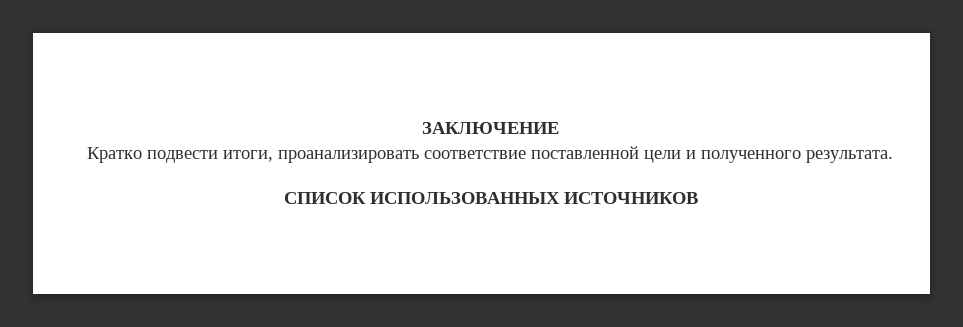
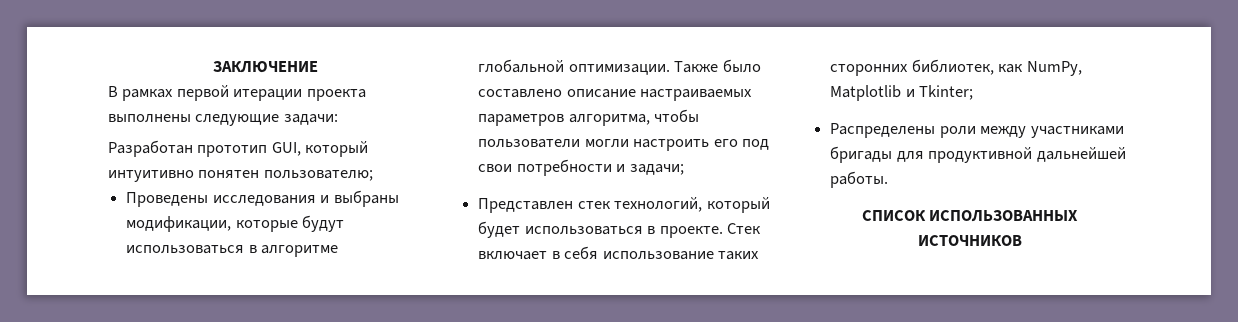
[87,146,893,163] Кратко подвести итоги, проанализировать соответствие поставленной цели и полученного результата. -> [108,85,366,101] [108,114,338,126] [108,140,369,157] [108,170,373,182] [126,190,399,207] [126,215,345,232] [126,245,339,257] [478,59,761,75] [478,89,753,101] [478,109,700,126] [478,139,769,151] [478,159,684,176] [478,197,770,213] [478,221,761,238] [478,246,759,260] [830,59,1082,76] [830,85,974,101] [830,123,1124,138] [830,146,1126,163] [830,171,889,188] В рамках первой итерации проекта выполнены следующие задачи: // Разработан прототип GUI, который интуитивно понятен пользователю; // Проведены исследования и выбраны модификации, которые будут использоваться в алгоритме глобальной оптимизации. Также было составлено описание настраиваемых параметров алгоритма, чтобы пользователи могли настроить его под свои потребности и задачи; // Представлен стек технологий, который будет использоваться в проекте. Стек включает в себя использование таких сторонних библиотек, как NumPy, Matplotlib и Tkinter; // Распределены роли между участниками бригады для продуктивной дальнейшей работы.

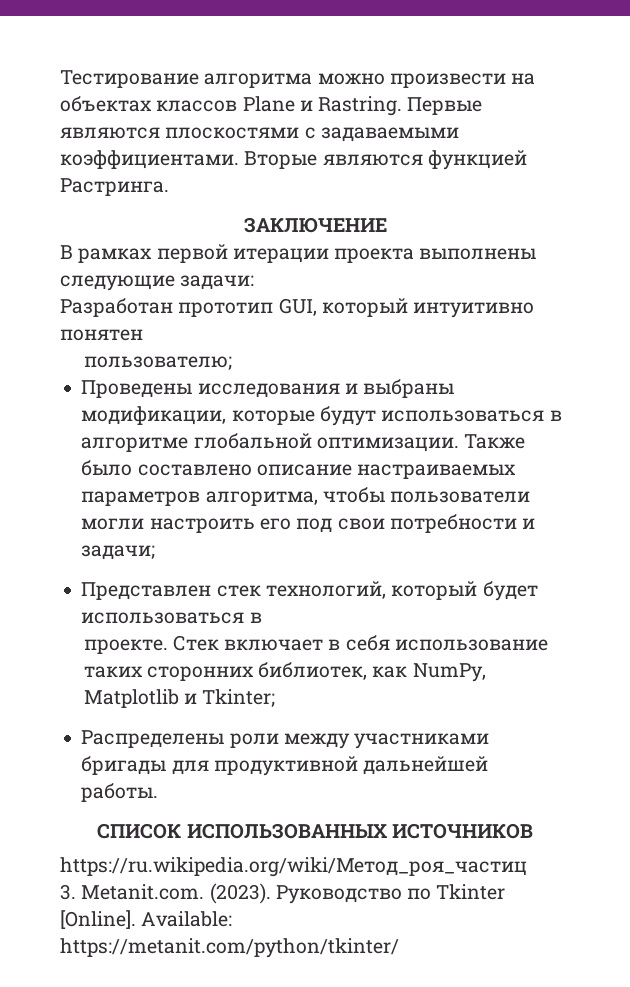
(213, 67) none -> [60,70,536,88] [60,96,483,116] [60,127,459,142] [60,150,527,170] [60,178,169,196] Тестирование алгоритма можно произвести на объектах классов Plane и Rastring. Первые являются плоскостями с задаваемыми коэффициентами. Вторые являются функцией Растринга. //
(260, 174) none -> (143, 335) //
(656, 230) none -> (262, 617) //
(1022, 240) none -> [60,857,527,877] [60,883,506,904] [60,910,233,929] [60,938,399,958] // https://ru.wikipedia.org/wiki/Метод_роя_частиц // 3. Metanit.com. (2023). Руководство по Tkinter [Online]. Available: https://metanit.com/python/tkinter/

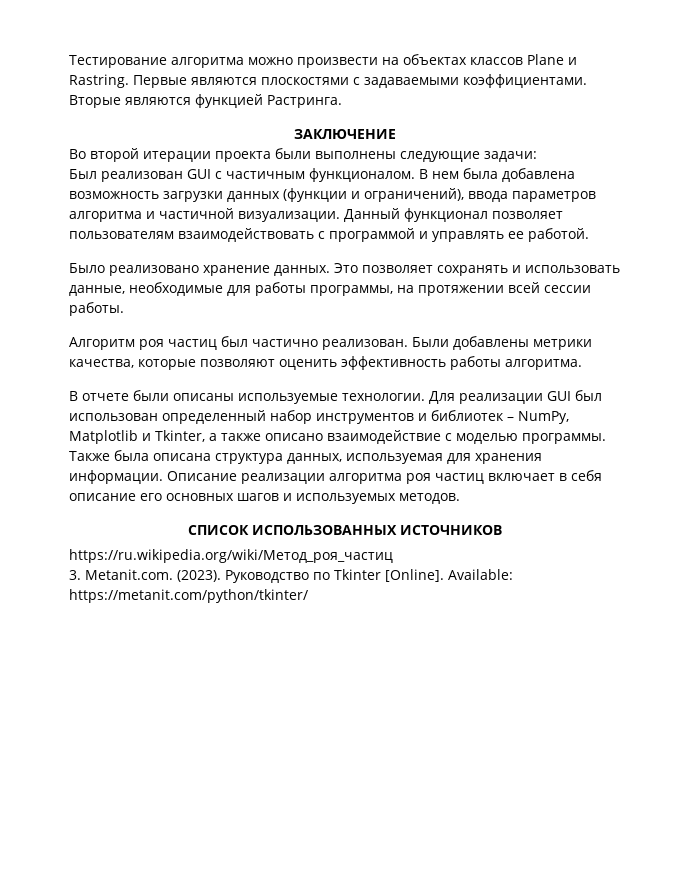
[60,244,228,263] В рамках первой -> [69,148,139,162] Во второй
(415, 255) none -> [275,148,311,159] были
[60,298,535,318] [60,329,143,341] [83,356,232,370] [81,379,455,398] [81,406,562,426] [81,433,526,452] [81,460,517,479] [81,487,531,506] [81,514,536,533] [81,545,156,560] [81,581,538,601] [81,612,262,624] [83,635,548,654] [83,662,486,682] [83,689,276,708] [81,730,490,749] [81,756,489,776] [81,783,159,802] Разработан прототип GUI, который интуитивно понятен // пользователю; // Проведены исследования и выбраны модификации, которые будут использоваться в алгоритме глобальной оптимизации. Также было составлено описание настраиваемых параметров алгоритма, чтобы пользователи могли настроить его под свои потребности и задачи; // Представлен стек технологий, который будет использоваться в // проекте. Стек включает в себя использование таких сторонних библиотек, как NumPy, Matplotlib и Tkinter; // Распределены роли между участниками бригады для продуктивной дальнейшей работы. -> [69,168,575,182] [69,188,596,202] [69,208,563,222] [69,228,589,242] [69,263,620,276] [69,282,591,296] [69,302,124,316] [69,336,592,350] [69,356,582,370] [69,390,602,404] [69,410,569,424] [69,430,606,444] [69,450,542,464] [69,470,602,484] [69,493,460,504] Был реализован GUI с частичным функционалом. В нем была добавлена возможность загрузки данных (функции и ограничений), ввода параметров алгоритма и частичной визуализации. Данный функционал позволяет пользователям взаимодействовать с программой и управлять ее работой. // Было реализовано хранение данных. Это позволяет сохранять и использовать данные, необходимые для работы программы, на протяжении всей сессии работы. // Алгоритм роя частиц был частично реализован. Были добавлены метрики качества, которые позволяют оценить эффективность работы алгоритма. // В отчете были описаны используемые технологии. Для реализации GUI был использован определенный набор инструментов и библиотек – NumPy, Matplotlib и Tkinter, а также описано взаимодействие с моделью программы. Также была описана структура данных, используемая для хранения информации. Описание реализации алгоритма роя частиц включает в себя описание его основных шагов и используемых методов.

